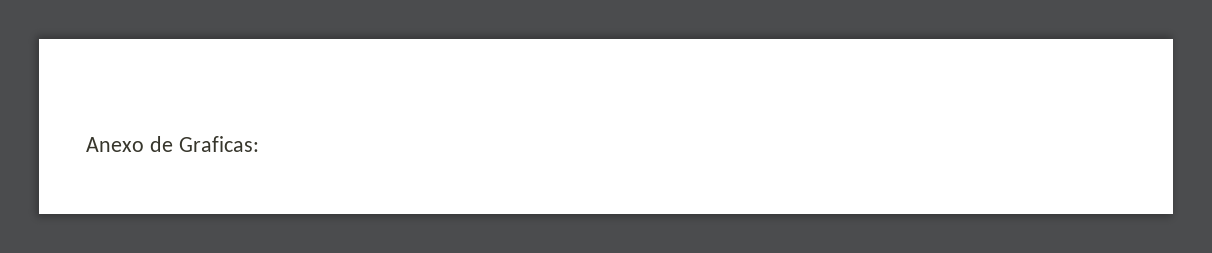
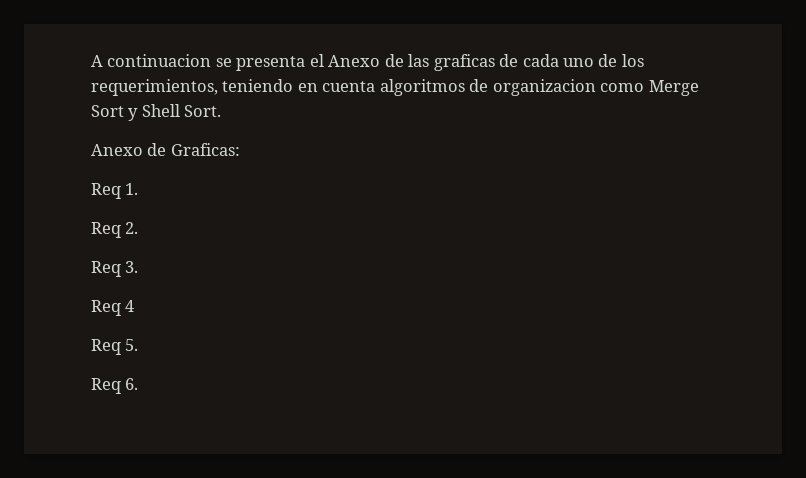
[86,136,259,152] Anexo de Graficas: -> [91,54,644,71] [91,79,699,96] [91,104,222,121] [91,143,240,156] [91,183,139,199] [91,222,139,238] [91,261,139,277] [91,300,135,316] [91,339,139,355] [91,378,139,394] A continuacion se presenta el Anexo de las graficas de cada uno de los requerimientos, teniendo en cuenta algoritmos de organizacion como Merge Sort y Shell Sort. // Anexo de Graficas: // Req 1. // Req 2. // Req 3. // Req 4 // Req 5. // Req 6.

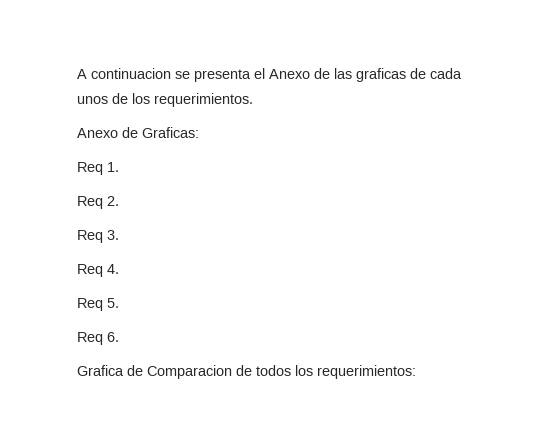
[563,58,595,67] uno -> [77,96,108,104] unos
[91,79,699,96] [91,104,222,121] requerimientos, teniendo en cuenta algoritmos de organizacion como Merge Sort y Shell Sort. -> [154,93,253,107] requerimientos.
[125,300,135,312] 4 -> [107,264,119,274] 4.
(139, 384) none -> [77,365,416,379] // Grafica de Comparacion de todos los requerimientos:

